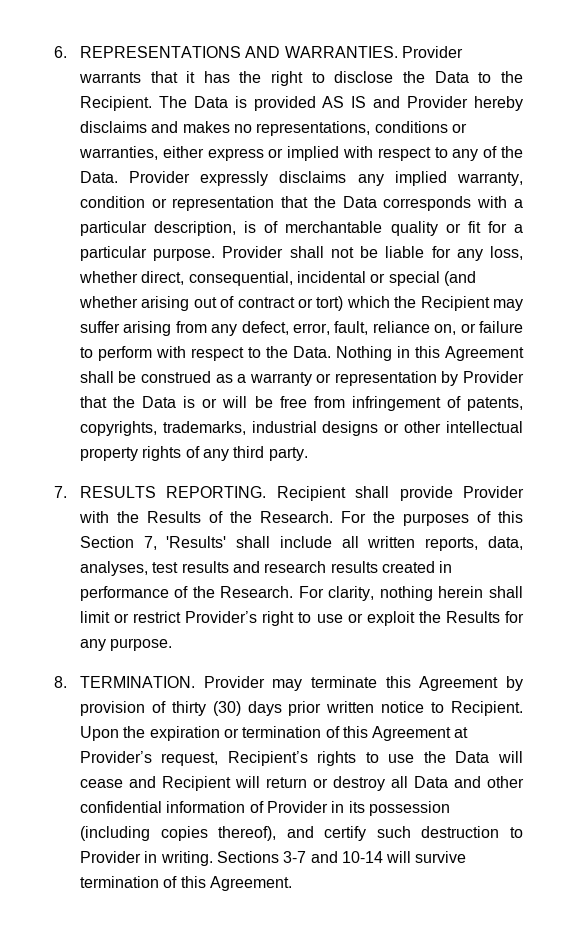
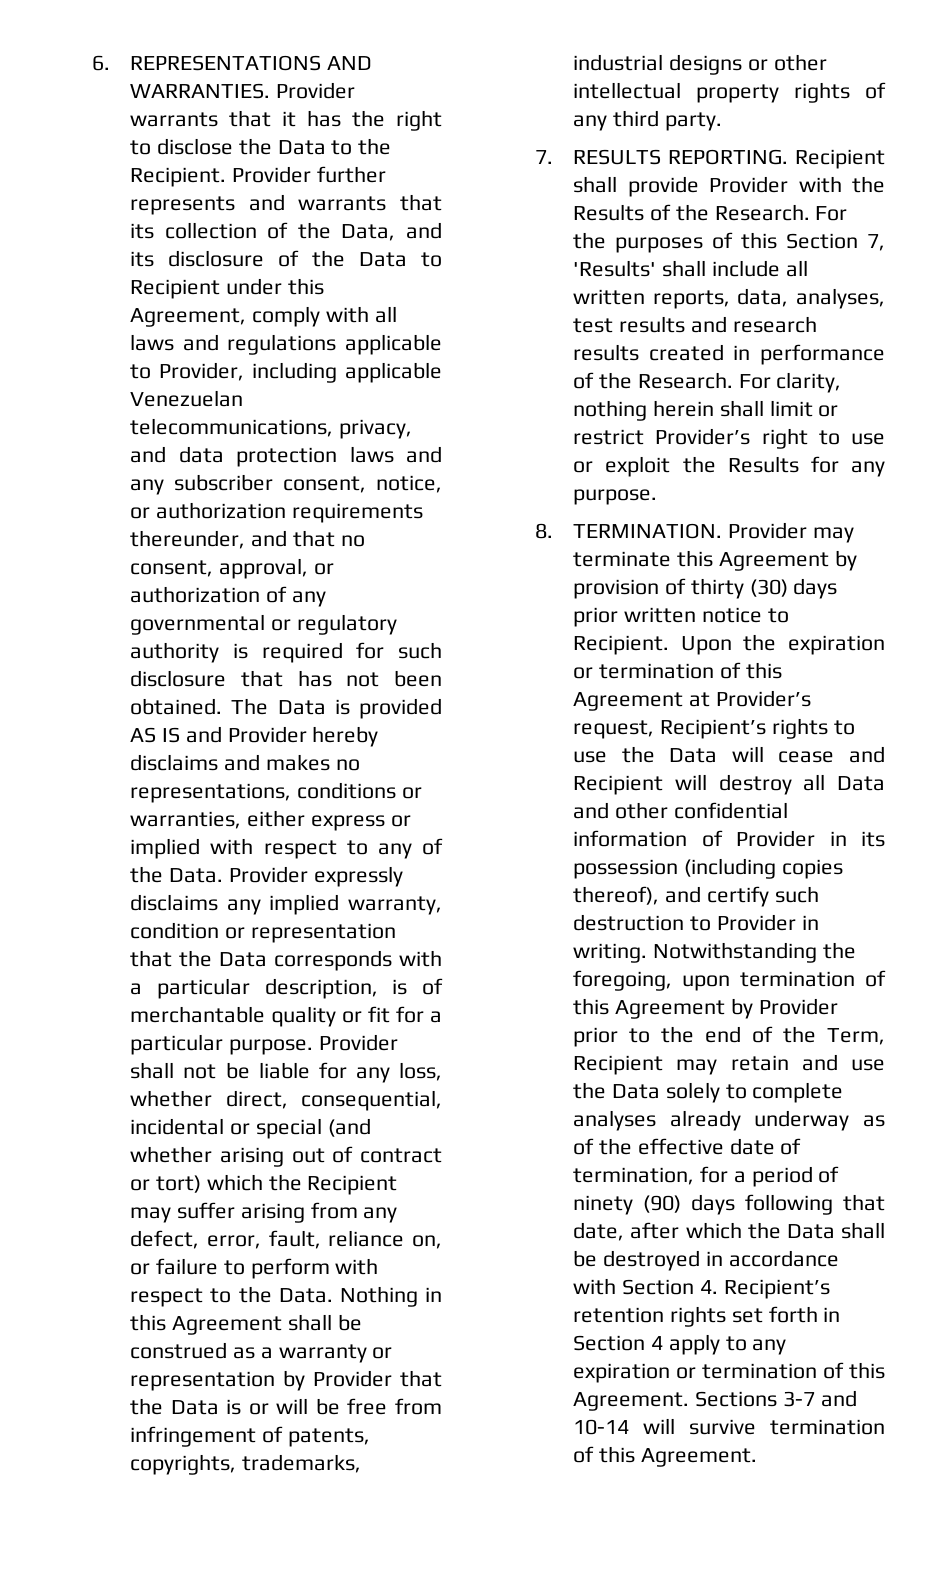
(152, 103) none -> [232,166,386,183] [130,194,442,215] [130,222,443,241] [130,250,443,267] [130,278,324,299] [130,306,397,327] [130,334,442,355] [130,362,442,383] [130,390,244,407] [130,418,413,439] [130,446,442,467] [130,474,442,495] [130,502,423,523] [130,530,365,549] [130,558,334,579] [130,586,326,607] [130,614,397,635] [130,642,442,663] [130,670,442,687] [130,698,223,715] Provider further represents and warrants that its collection of the Data, and its disclosure of the Data to Recipient under this Agreement, comply with all laws and regulations applicable to Provider, including applicable Venezuelan telecommunications, privacy, and data protection laws and any subscriber consent, notice, or authorization requirements thereunder, and that no consent, approval, or authorization of any governmental or regulatory authority is required for such disclosure that has not been obtained.
[265,777,328,788] return or -> (707, 782) none
(213, 858) none -> [653,942,856,963] [573,970,886,991] [573,998,838,1019] [573,1026,885,1047] [573,1054,885,1075] [573,1082,844,1103] [573,1110,885,1131] [573,1138,802,1155] [573,1166,840,1187] [573,1194,885,1215] [573,1222,885,1241] [573,1250,839,1271] [573,1278,830,1299] [573,1306,841,1327] [573,1334,787,1355] [573,1362,885,1383] [573,1392,690,1411] Notwithstanding the foregoing, upon termination of this Agreement by Provider prior to the end of the Term, Recipient may retain and use the Data solely to complete analyses already underway as of the effective date of termination, for a period of ninety (90) days following that date, after which the Data shall be destroyed in accordance with Section 4. Recipient’s retention rights set forth in Section 4 apply to any expiration or termination of this Agreement.

